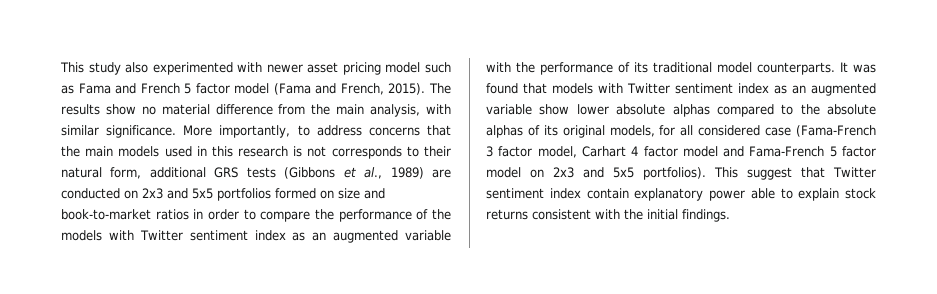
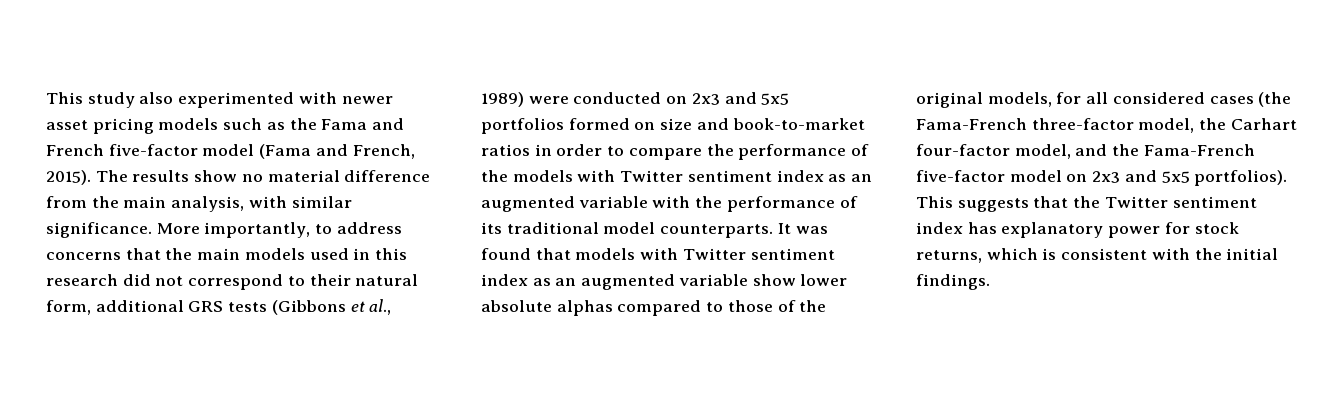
[385,62,421,73] model -> [158,118,219,130] models
(74, 89) none -> [289,118,317,130] the
[184,83,230,94] 5 factor -> [108,144,198,156] five-factor
[293,146,402,159] is not corresponds -> [122,274,284,290] did not correspond
[432,169,452,178] are -> [528,96,569,104] were
[800,104,876,115] [486,125,558,138] the absolute alphas of its -> [727,300,827,312] those of the
[765,125,877,137] [486,146,876,158] case (Fama-French 3 factor model, Carhart 4 factor model and Fama-French 5 factor -> [1209,92,1292,107] [916,118,1297,133] [916,144,1255,159] [916,170,1005,182] cases (the Fama-French three-factor model, the Carhart four-factor model, and the Fama-French five-factor
[747,167,877,180] [486,188,629,199] suggest that Twitter sentiment index contain -> [957,196,1257,212] [916,222,997,234] suggests that the Twitter sentiment index has
[750,188,876,201] [486,209,528,220] able to explain stock returns -> [1164,222,1239,234] [916,248,1057,263] for stock returns, which is

